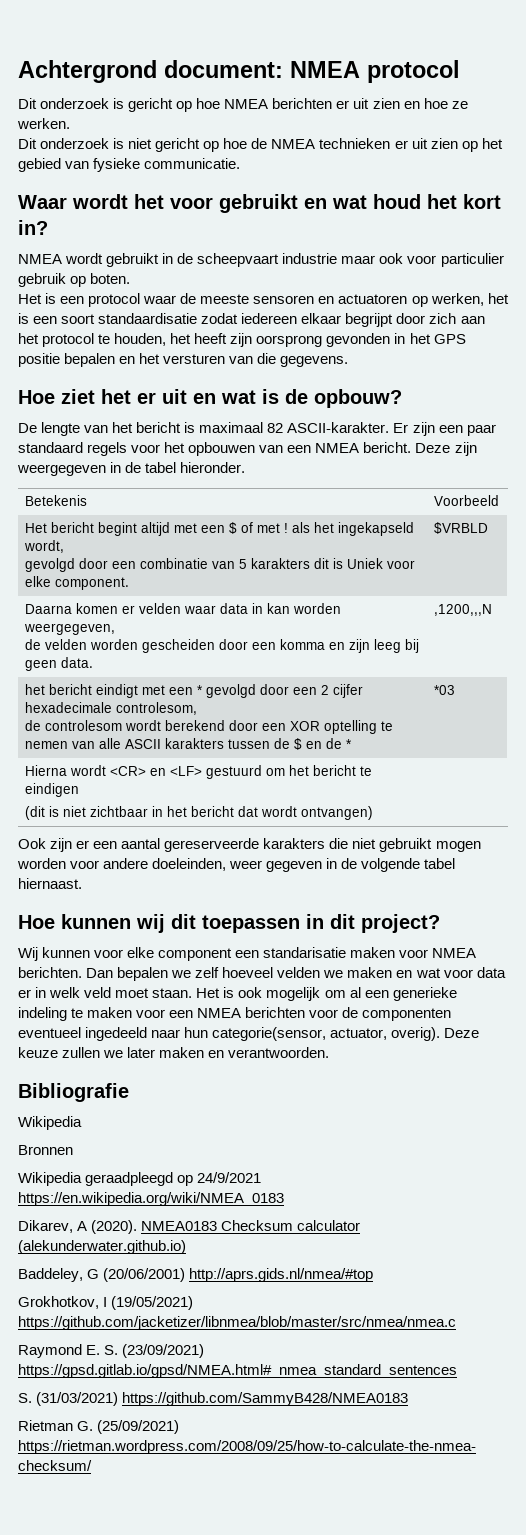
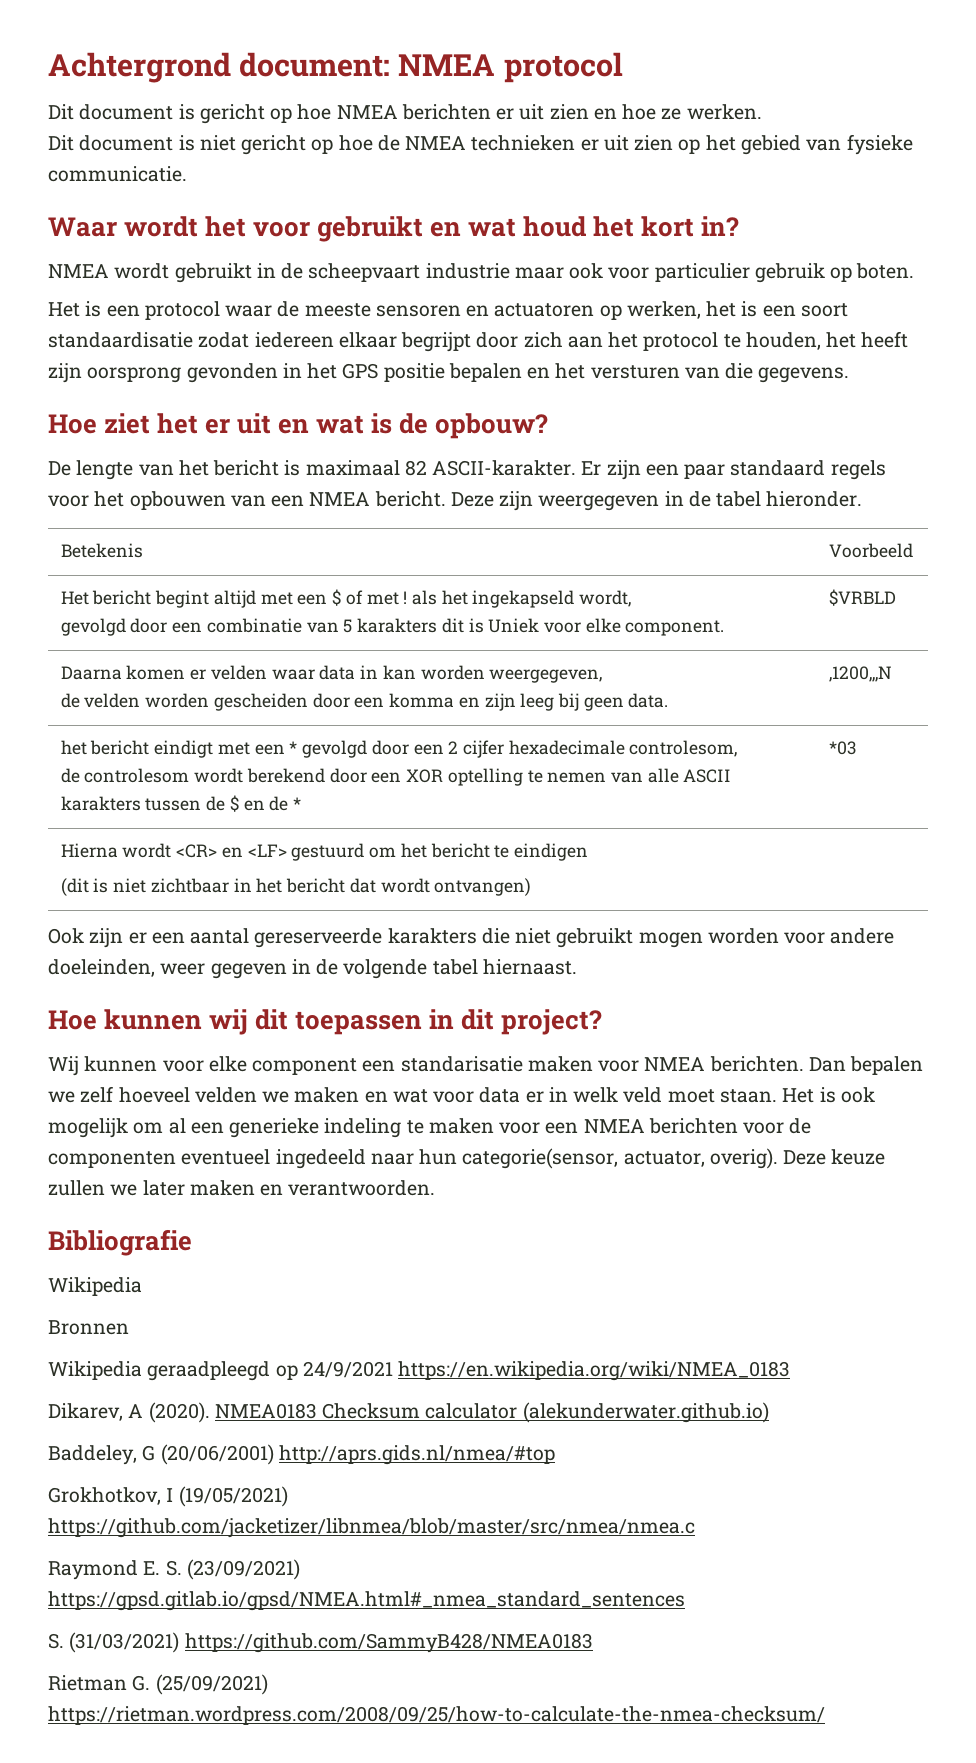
[40,98,110,109] onderzoek -> [79,104,174,120] document
[40,138,110,149] onderzoek -> [79,135,174,151] document

